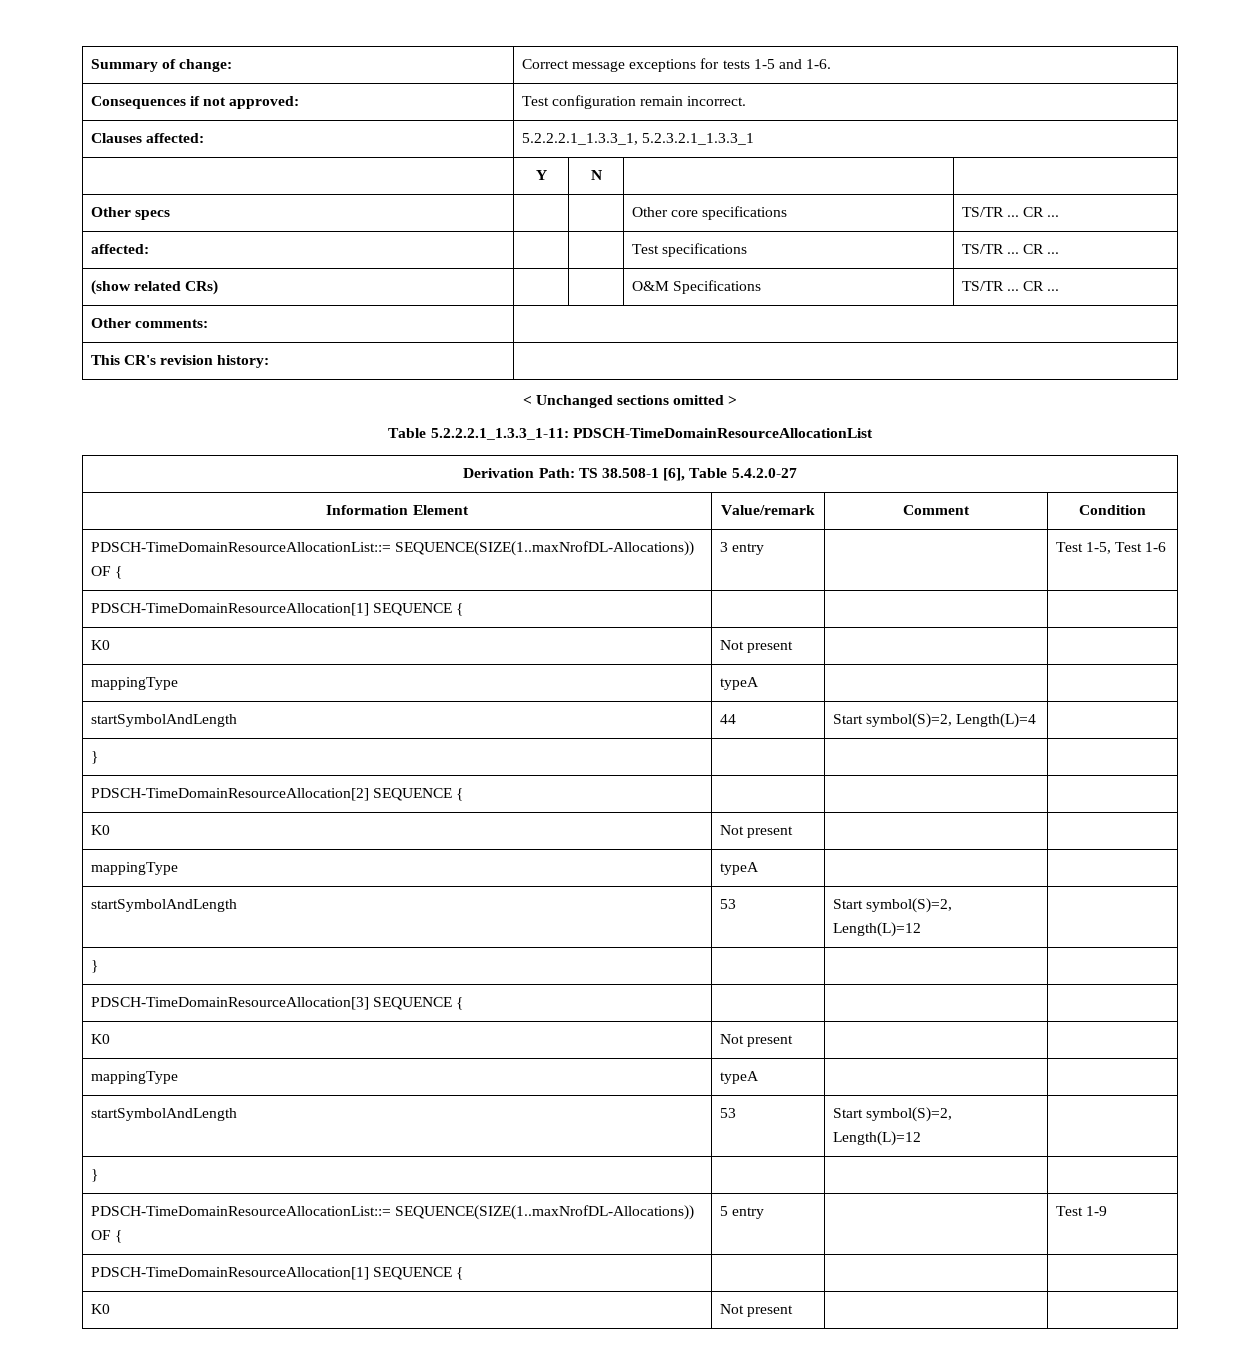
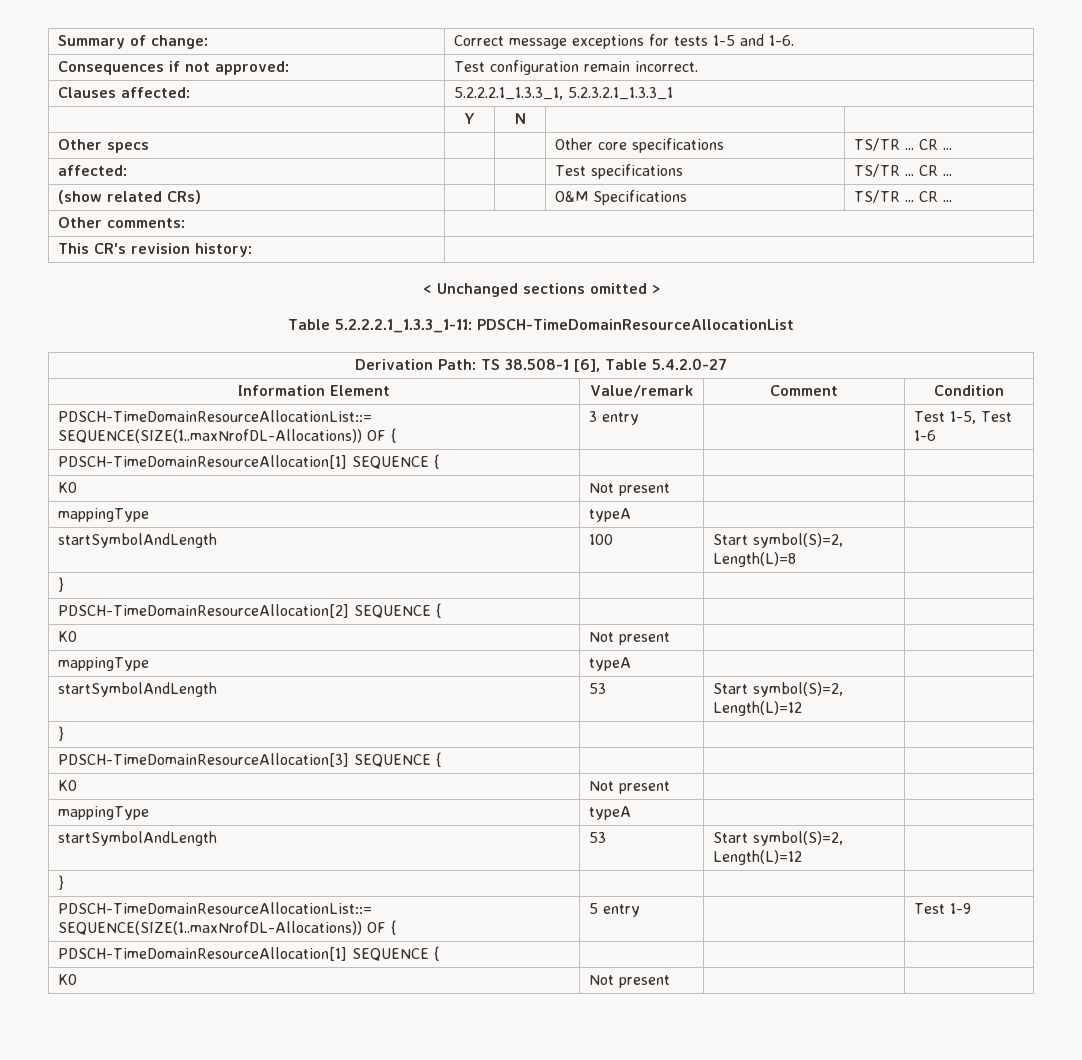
[719,714,736,724] [832,713,1037,728] 44 | Start symbol(S)=2, Length(L)=4 -> [589,534,614,545] [713,533,844,548] [713,552,797,567] 100 | Start symbol(S)=2, Length(L)=8

